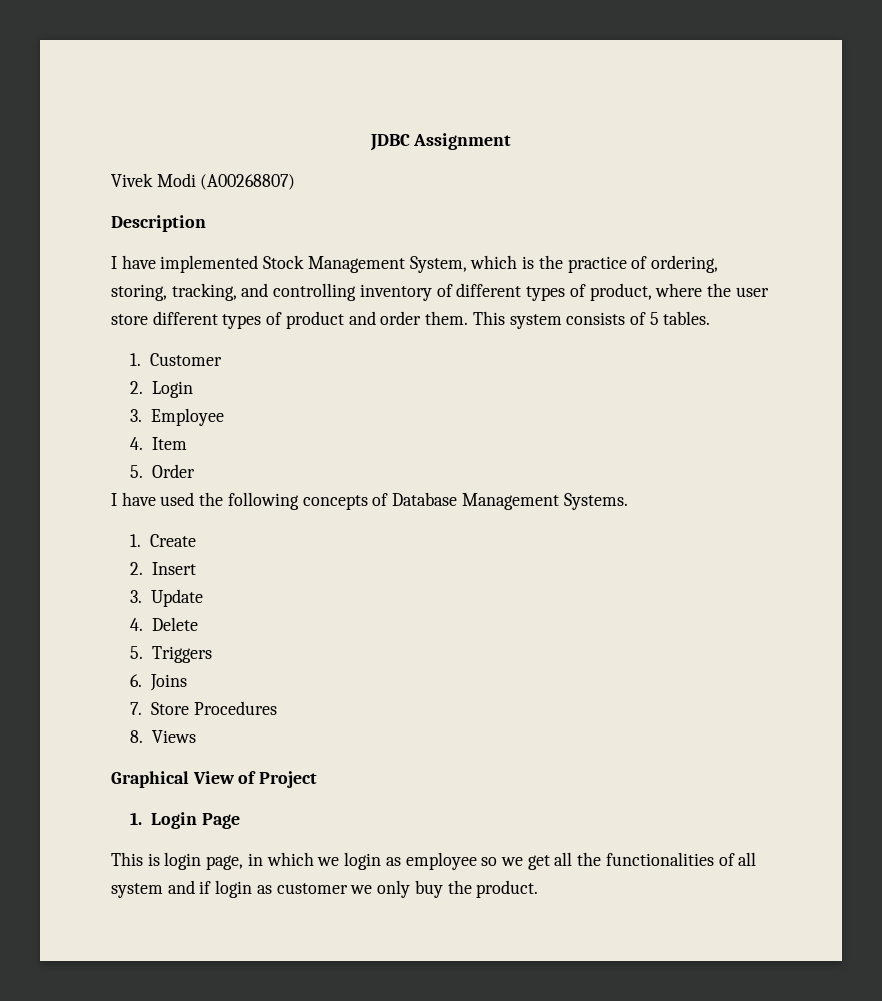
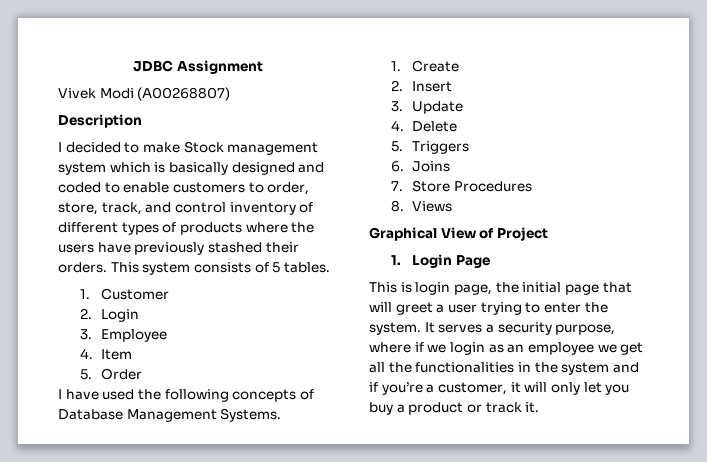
[121,255,718,273] [111,283,357,301] have implemented Stock Management System, which is the practice of ordering, storing, tracking, and controlling -> [65,141,319,155] [58,162,325,175] [58,182,310,195] [58,202,226,215] decided to make Stock management system which is basically designed and coded to enable customers to order, store, track, and control
[589,283,652,301] product, -> [179,222,242,235] products
[735,287,769,297] [111,311,469,329] user store different types of product and order them. -> [58,242,299,255] [58,262,107,273] users have previously stashed their orders.
[247,852,314,866] in which -> [495,282,632,295] [369,302,608,315] [369,322,616,335] [369,342,424,353] the initial page that will greet a user trying to enter the system. It serves a security purpose, where if
[405,852,498,870] employee so -> [507,342,594,355] an employee
[718,852,757,866] of all -> [517,362,558,373] in the
[215,880,539,898] login as customer we only buy the product. -> [381,382,630,395] [369,402,540,415] you’re a customer, it will only let you buy a product or track it.

